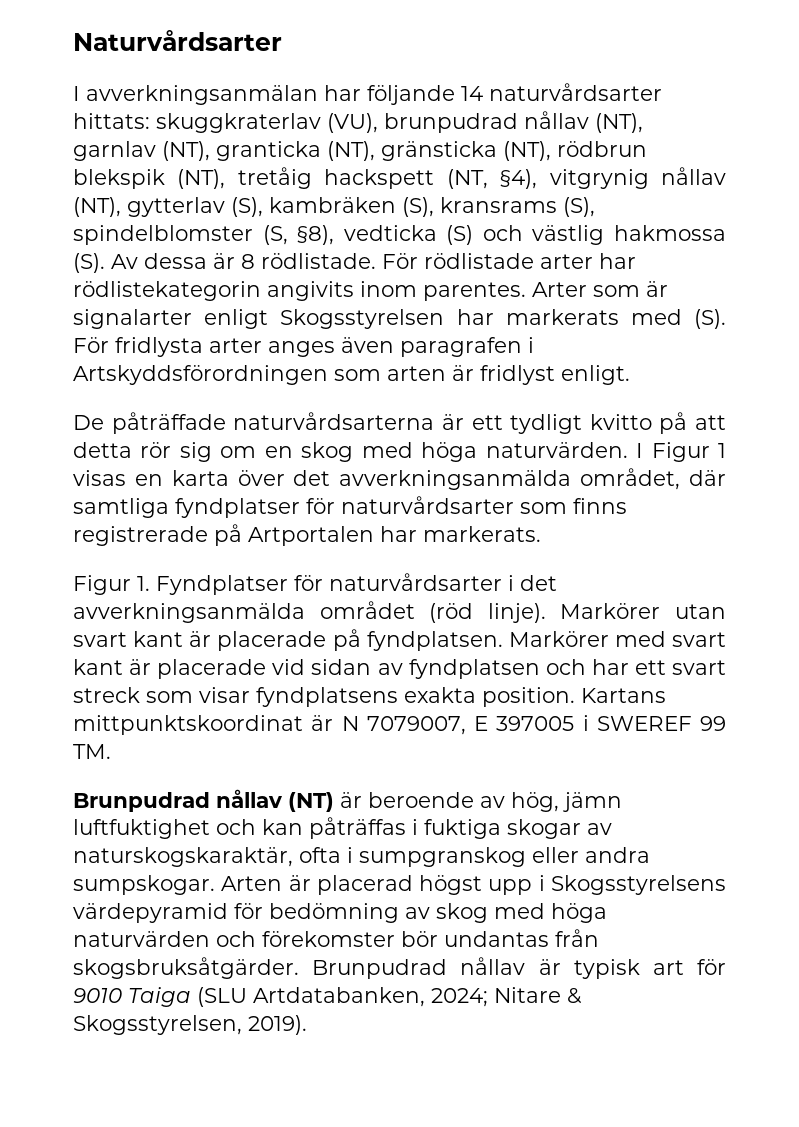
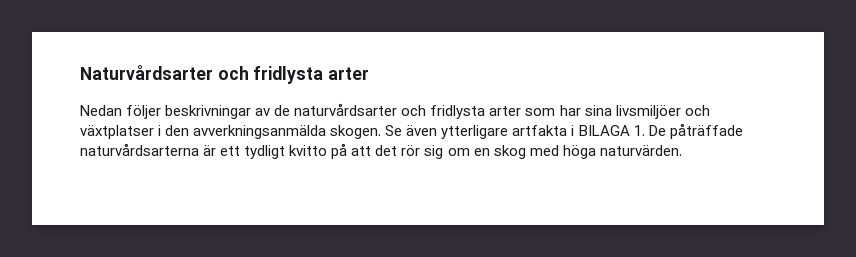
[73,83,662,105] [73,111,643,133] [73,141,647,161] [73,167,727,189] [73,197,595,217] [73,225,726,245] [73,253,636,273] [73,281,668,301] [73,309,726,329] [73,337,534,357] [73,365,630,385] // I avverkningsanmälan har följande 14 naturvårdsarter hittats: skuggkraterlav (VU), brunpudrad nållav (NT), garnlav (NT), granticka (NT), gränsticka (NT), rödbrun blekspik (NT), tretåig hackspett (NT, §4), vitgrynig nållav (NT), gytterlav (S), kambräken (S), kransrams (S), spindelblomster (S, §8), vedticka (S) och västlig hakmossa (S). Av dessa är 8 rödlistade. För rödlistade arter har rödlistekategorin angivits inom parentes. Arter som är signalarter enligt Skogsstyrelsen har markerats med (S). För fridlysta arter anges även paragrafen i Artskyddsförordningen som arten är fridlyst enligt. // -> [217,66,370,84] [80,103,710,119] [80,125,645,139] och fridlysta arter // Nedan följer beskrivningar av de naturvårdsarter och fridlysta arter som har sina livsmiljöer och växtplatser i den avverkningsanmälda skogen. Se även ytterligare artfakta i BILAGA 1.
[73,442,132,458] detta -> [375,145,398,156] det
[636,442,727,462] [73,468,726,490] [73,496,627,518] [73,524,541,546] [73,573,557,595] [73,601,727,623] [73,629,726,651] [73,659,727,679] [73,687,666,707] [73,715,726,735] [73,744,111,759] [73,789,622,812] [73,817,612,839] [73,847,650,867] [73,875,726,895] [73,903,607,923] [73,929,599,947] [73,957,726,979] [73,987,582,1007] [73,1015,307,1035] I Figur 1 visas en karta över det avverkningsanmälda området, där samtliga fyndplatser för naturvårdsarter som finns registrerade på Artportalen har markerats. // Figur 1. Fyndplatser för naturvårdsarter i det avverkningsanmälda området (röd linje). Markörer utan svart kant är placerade på fyndplatsen. Markörer med svart kant är placerade vid sidan av fyndplatsen och har ett svart streck som visar fyndplatsens exakta position. Kartans mittpunktskoordinat är N 7079007, E 397005 i SWEREF 99 TM. // Brunpudrad nållav (NT) är beroende av hög, jämn luftfuktighet och kan påträffas i fuktiga skogar av naturskogskaraktär, ofta i sumpgranskog eller andra sumpskogar. Arten är placerad högst upp i Skogsstyrelsens värdepyramid för bedömning av skog med höga naturvärden och förekomster bör undantas från skogsbruksåtgärder. Brunpudrad nållav är typisk art för 9010 Taiga (SLU Artdatabanken, 2024; Nitare & Skogsstyrelsen, 2019). -> (682, 150) none

